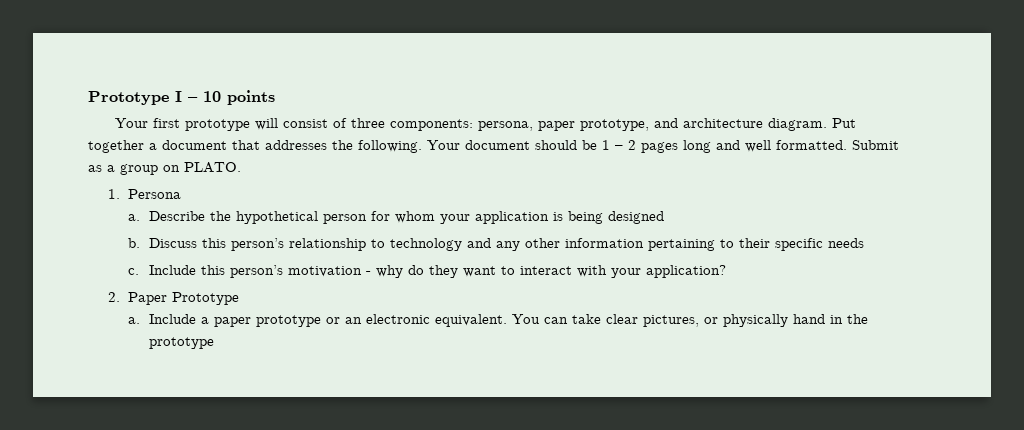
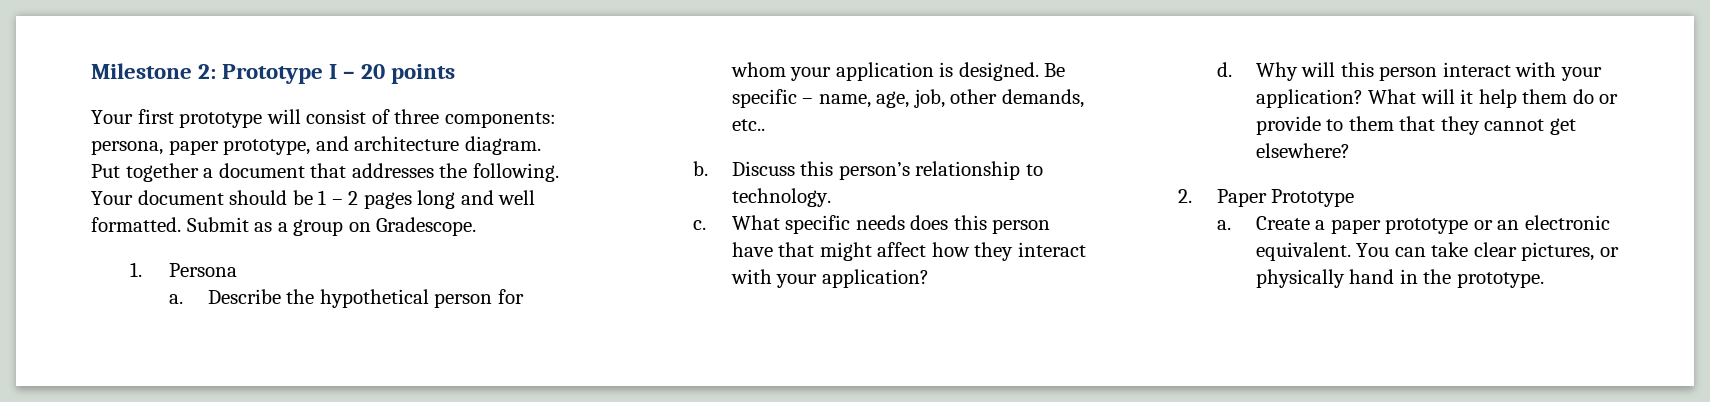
(88, 98) none -> [91,63,217,79] Milestone 2:
[203,91,221,102] 10 -> [361,64,386,79] 20
[184,162,241,173] PLATO. -> [376,217,477,236] Gradescope.
[567,211,664,224] being designed -> [958,62,1066,81] [731,89,1084,108] [731,119,765,131] designed. Be specific – name, age, job, other demands, etc..
[389,238,864,251] [128,265,726,278] technology and any other information pertaining to their specific needs // c. Include this person’s motivation - why do they want to interact with your application? -> [731,188,831,207] [692,215,1051,234] [731,242,1086,261] [730,269,929,288] [1216,62,1602,81] [1255,89,1619,108] [1255,116,1576,135] [1255,143,1350,158] technology. // c. What specific needs does this person have that might affect how they interact with your application? // d. Why will this person interact with your application? What will it help them do or provide to them that they cannot get elsewhere?
[148,314,196,324] Include -> [1255,216,1310,230] Create
[148,337,214,349] prototype -> [1456,272,1544,288] prototype.

